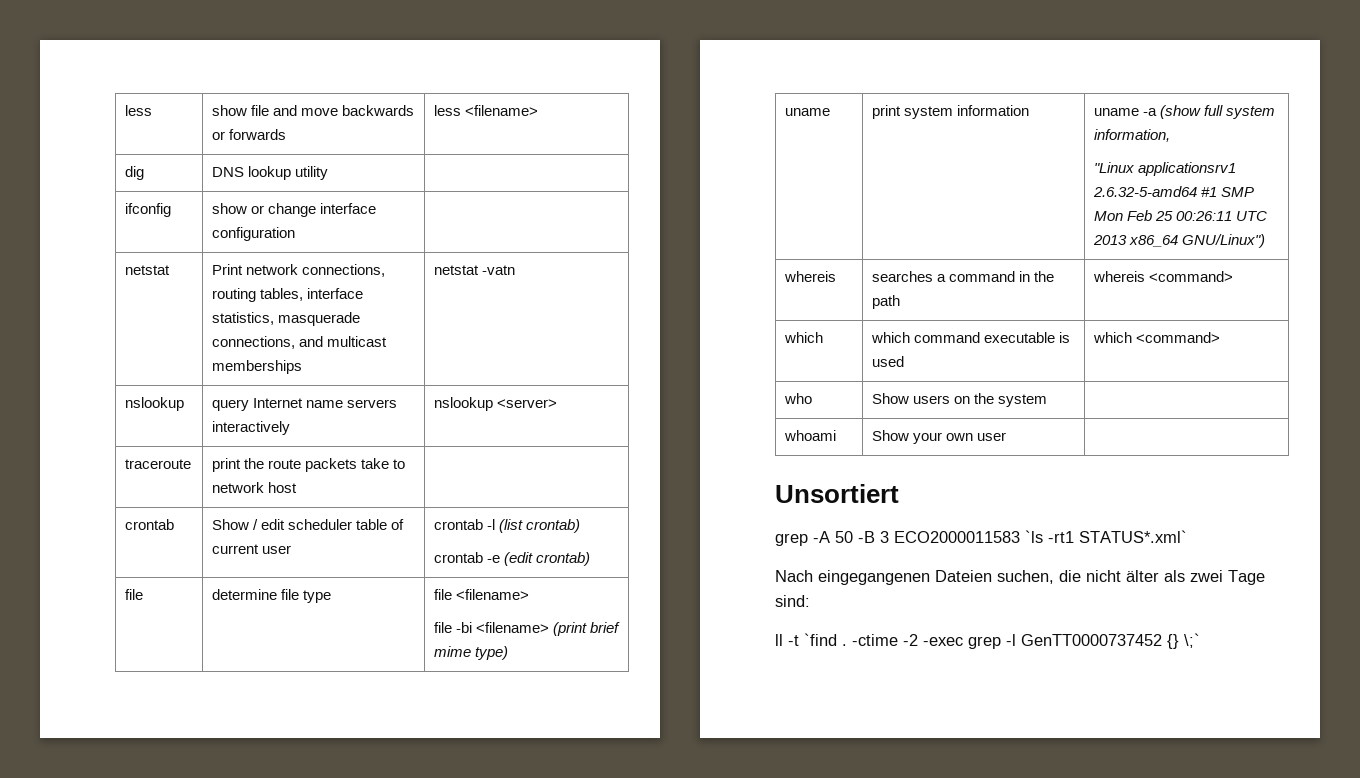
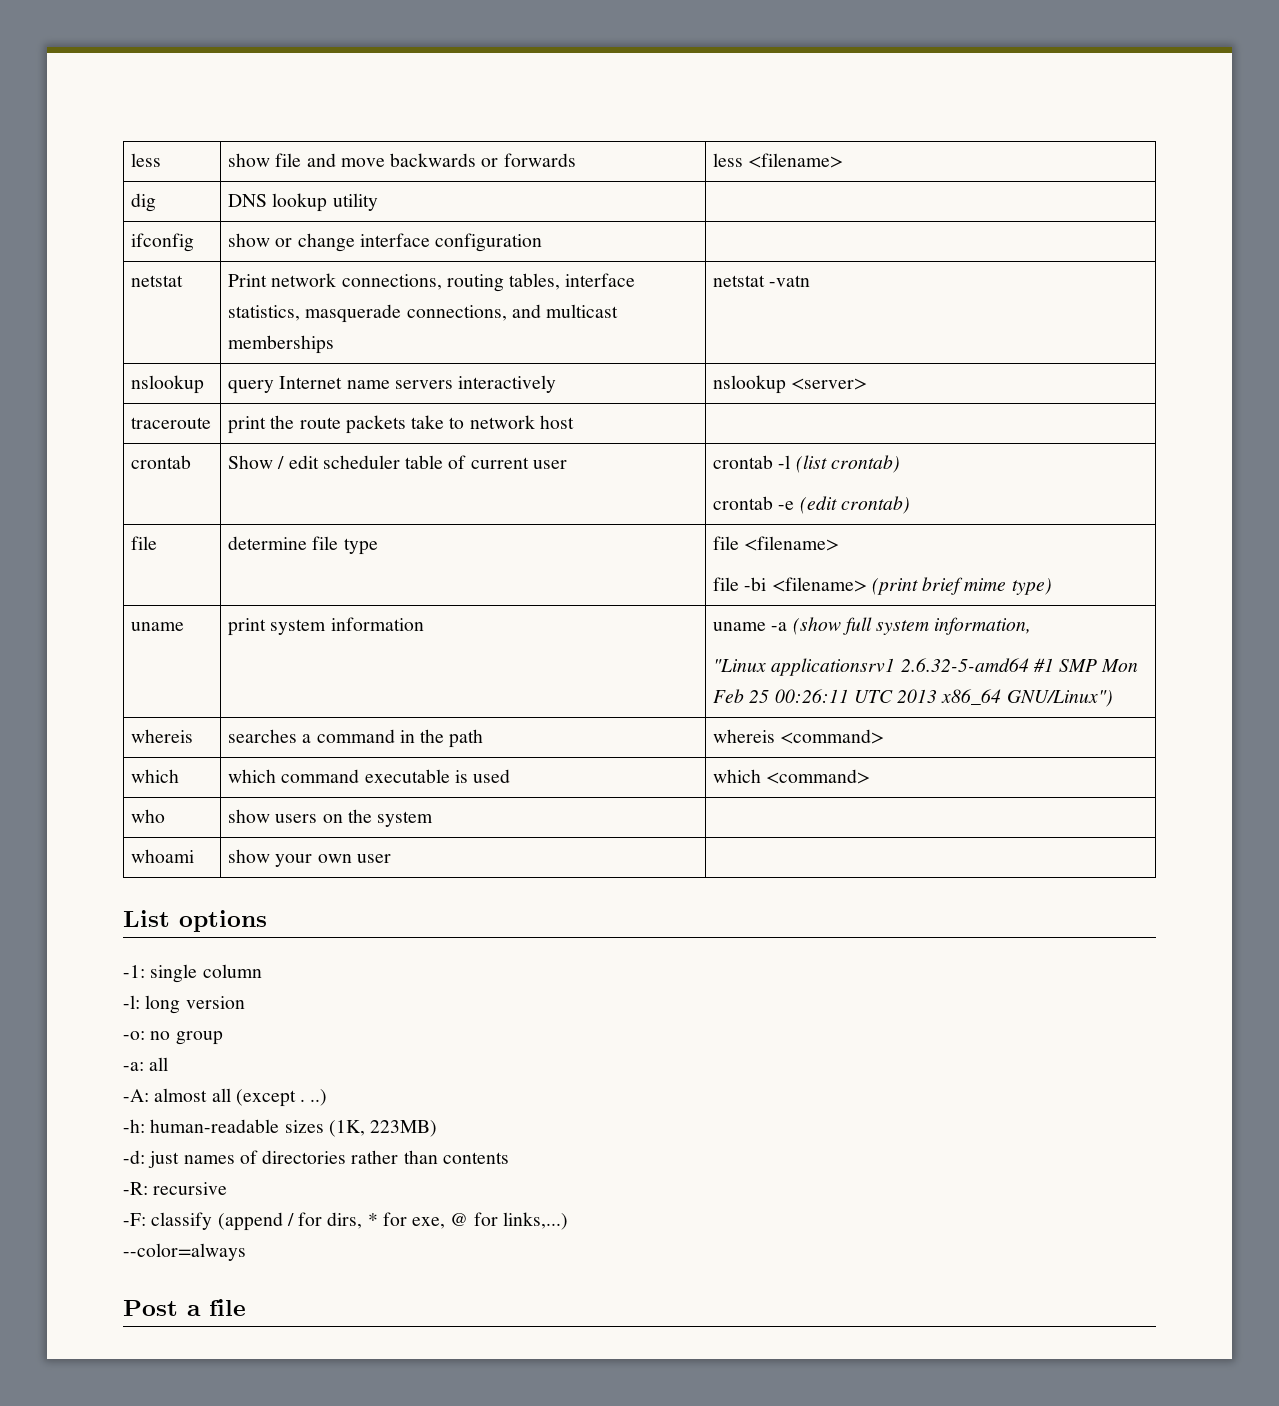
[872,393,910,404] Show -> [228,809,271,823] show
[872,430,910,441] Show -> [228,849,271,863] show
[775,484,899,503] [775,530,1187,546] [775,570,1265,585] [775,595,810,607] [775,633,1200,649] Unsortiert // grep -A 50 -B 3 ECO2000011583 `ls -rt1 STATUS*.xml` // Nach eingegangenen Dateien suchen, die nicht älter als zwei Tage sind: // ll -t `find . -ctime -2 -exec grep -l GenTT0000737452 {} \;` -> [123,910,267,932] [123,964,262,983] [123,995,245,1014] [123,1031,223,1045] [123,1057,169,1071] [123,1088,328,1107] [123,1119,438,1137] [123,1150,509,1168] [123,1182,228,1195] [123,1212,568,1231] [123,1243,246,1261] [123,1299,246,1316] List options // -1: single column // -l: long version // -o: no group // -a: all // -A: almost all (except . ..) // -h: human-readable sizes (1K, 223MB) // -d: just names of directories rather than contents // -R: recursive // -F: classify (append / for dirs, * for exe, @ for links,...) // --color=always // Post a file

